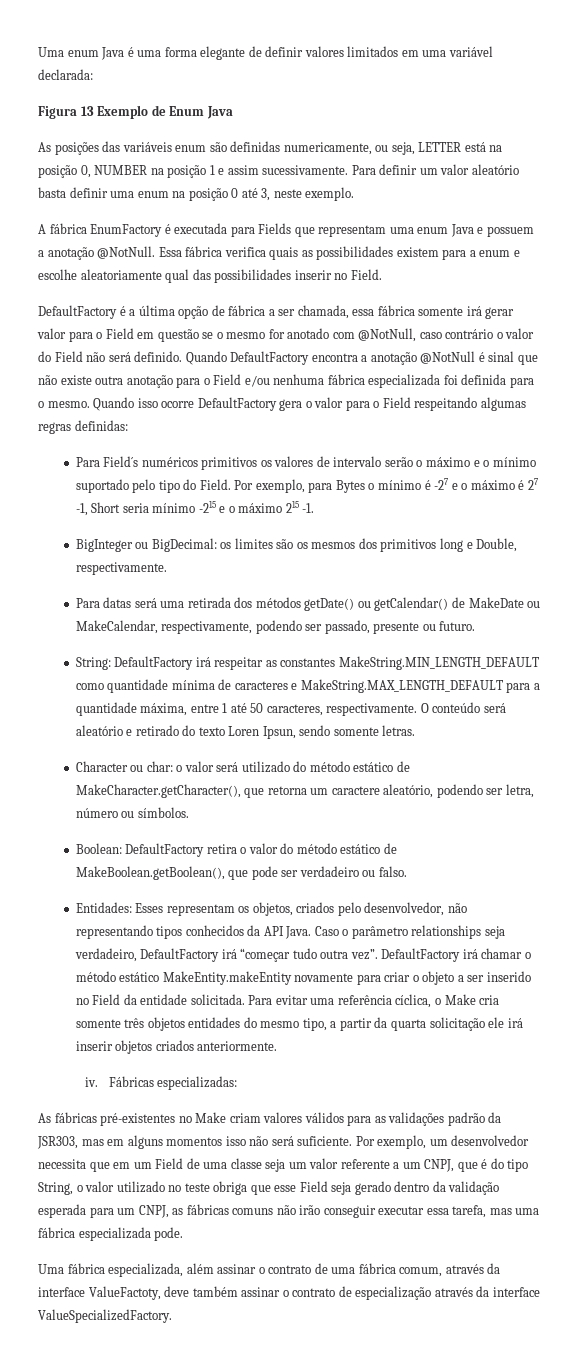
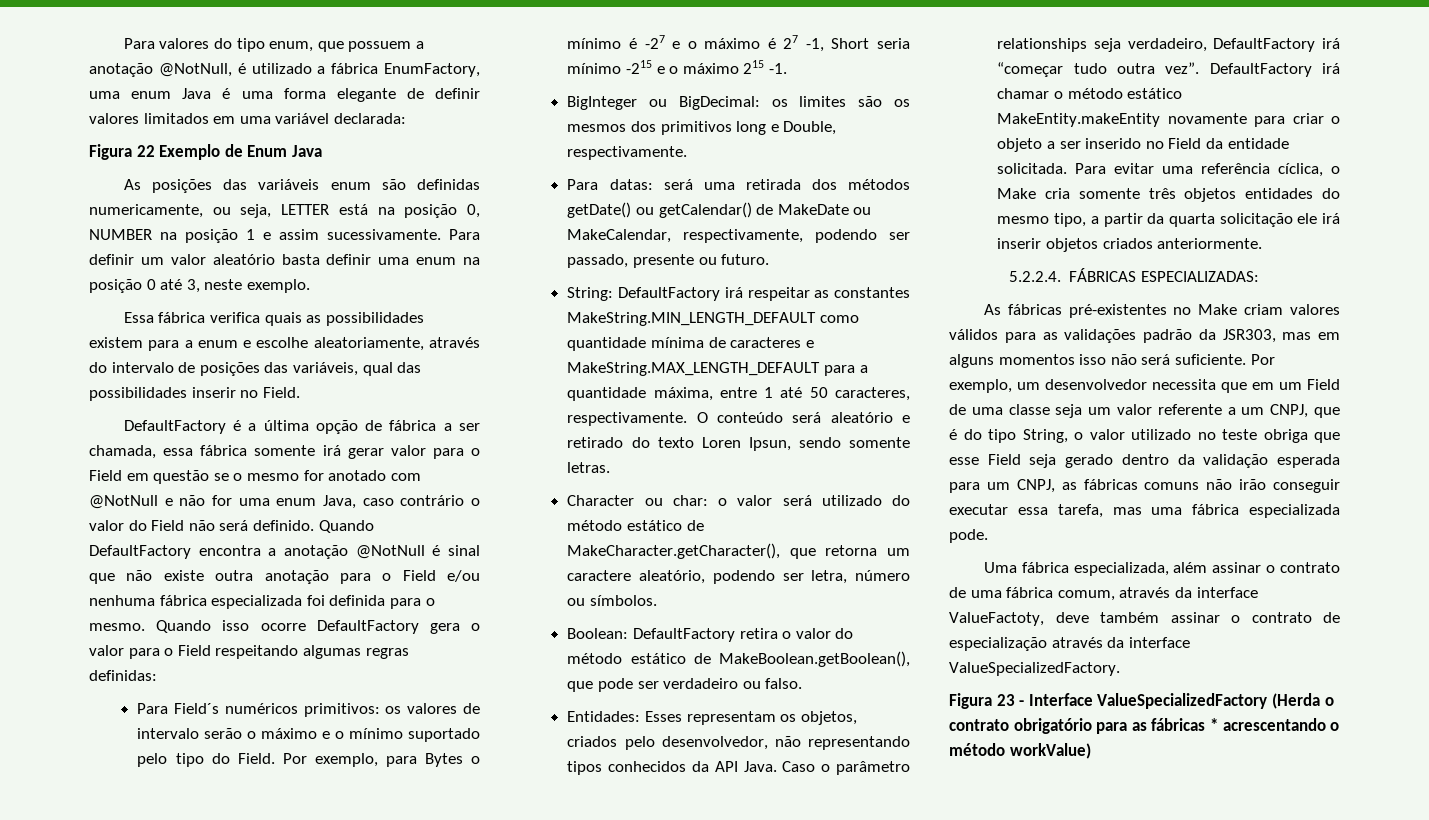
[38,47,64,57] Uma -> [123,38,424,52] [89,63,480,77] [89,91,120,99] Para valores do tipo enum, que possuem a anotação @NotNull, é utilizado a fábrica EnumFactory, uma
[80,106,94,116] 13 -> [136,145,155,157] 22
[38,223,534,237] [38,246,156,260] A fábrica EnumFactory é executada para Fields que representam uma enum Java e possuem a anotação @NotNull. -> (310, 286) none
[80,269,162,280] aleatoriamente -> [313,337,480,351] [89,362,358,376] aleatoriamente, através do intervalo de posições das variáveis,
[358,328,417,342] @NotNull, -> [89,495,356,509] @NotNull e não for uma enum Java,
[201,457,258,470] primitivos -> [303,703,380,717] primitivos:
[103,597,132,608] datas -> [609,179,653,190] datas:
[85,1076,238,1090] iv. Fábricas especializadas: -> [1008,268,1259,282] 5.2.2.4. FÁBRICAS ESPECIALIZADAS:
(172, 1316) none -> [949,693,1334,709] [949,718,1340,734] [949,743,1091,759] // Figura 23 - Interface ValueSpecializedFactory (Herda o contrato obrigatório para as fábricas * acrescentando o método workValue)

